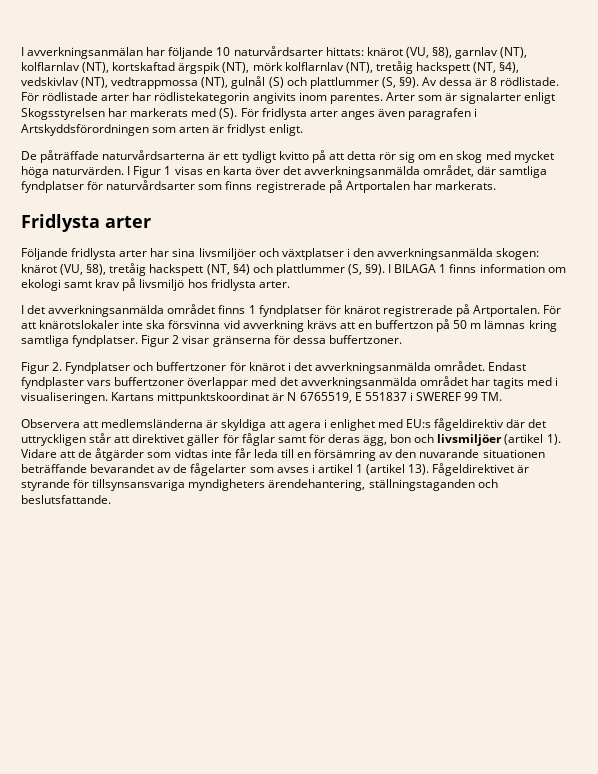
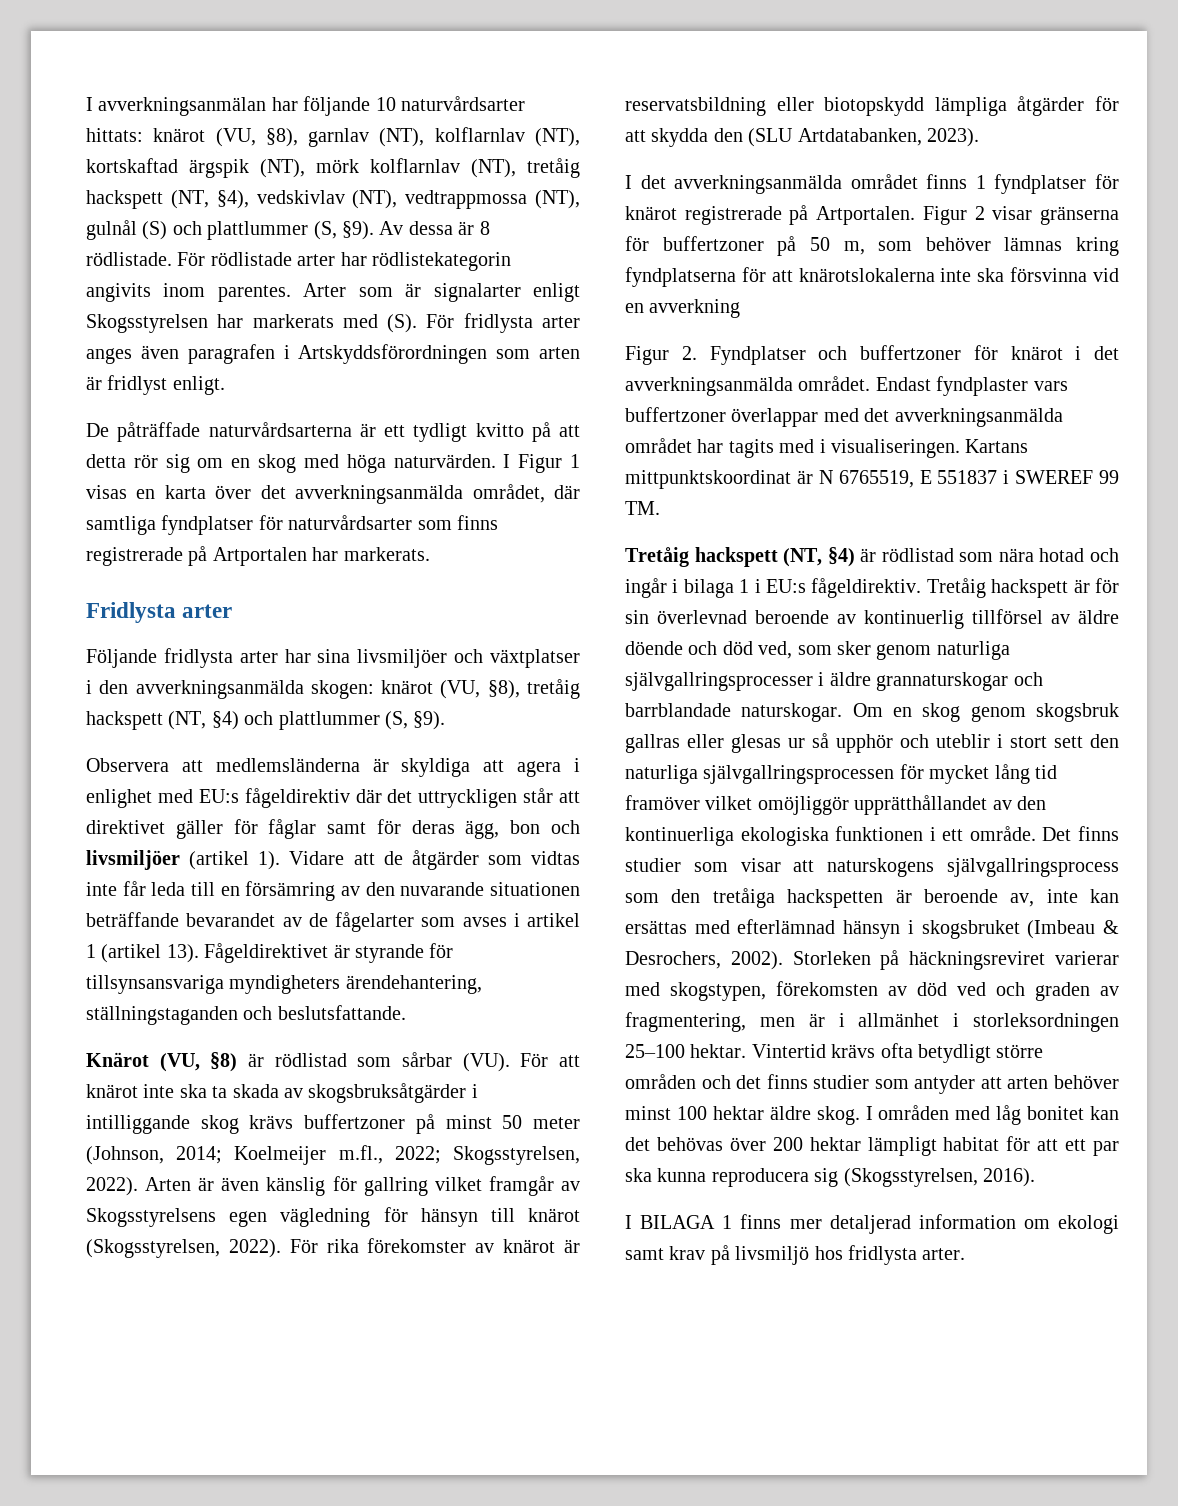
[513,151,554,163] mycket -> (339, 461) none
[388,264,566,273] [21,278,290,291] [21,304,562,317] [21,319,557,332] [21,335,402,347] [21,361,527,374] [21,376,559,389] [21,392,503,404] I BILAGA 1 finns information om ekologi samt krav på livsmiljö hos fridlysta arter. // I det avverkningsanmälda området finns 1 fyndplatser för knärot registrerade på Artportalen. För att knärotslokaler inte ska försvinna vid avverkning krävs att en buffertzon på 50 m lämnas kring samtliga fyndplatser. Figur 2 visar gränserna för dessa buffertzoner. // Figur 2. Fyndplatser och buffertzoner för knärot i det avverkningsanmälda området. Endast fyndplaster vars buffertzoner överlappar med det avverkningsanmälda området har tagits med i visualiseringen. Kartans mittpunktskoordinat är N 6765519, E 551837 i SWEREF 99 TM. -> (446, 720) none
(111, 499) none -> [86,1052,580,1072] [86,1083,478,1103] [86,1114,580,1134] [86,1145,580,1165] [86,1176,580,1196] [86,1207,581,1227] [86,1238,580,1258] [625,96,1119,116] [625,128,979,147] [625,174,1119,194] [625,205,1119,225] [625,236,1119,256] [625,267,1119,287] [625,299,741,318] [625,345,1119,365] [625,376,1068,396] [625,407,1063,427] [625,438,1029,458] [625,470,1119,489] [625,501,660,515] [625,547,1119,567] [625,578,1119,598] [625,609,1119,629] [625,641,1010,660] [625,672,1043,691] [625,703,1119,722] [625,733,1119,753] [625,764,1057,784] [625,795,1046,815] [625,826,1119,846] [625,858,1119,877] [625,888,1119,908] [625,919,1119,939] [625,950,1119,970] [625,981,1119,1001] [625,1012,1119,1032] [625,1043,1044,1063] [625,1074,1119,1094] [625,1105,1119,1125] [625,1136,1119,1156] [625,1168,1035,1187] [625,1214,1119,1234] [625,1245,966,1265] // Knärot (VU, §8) är rödlistad som sårbar (VU). För att knärot inte ska ta skada av skogsbruksåtgärder i intilliggande skog krävs buffertzoner på minst 50 meter (Johnson, 2014; Koelmeijer m.fl., 2022; Skogsstyrelsen, 2022). Arten är även känslig för gallring vilket framgår av Skogsstyrelsens egen vägledning för hänsyn till knärot (Skogsstyrelsen, 2022). För rika förekomster av knärot är reservatsbildning eller biotopskydd lämpliga åtgärder för att skydda den (SLU Artdatabanken, 2023). // I det avverkningsanmälda området finns 1 fyndplatser för knärot registrerade på Artportalen. Figur 2 visar gränserna för buffertzoner på 50 m, som behöver lämnas kring fyndplatserna för att knärotslokalerna inte ska försvinna vid en avverkning // Figur 2. Fyndplatser och buffertzoner för knärot i det avverkningsanmälda området. Endast fyndplaster vars buffertzoner överlappar med det avverkningsanmälda området har tagits med i visualiseringen. Kartans mittpunktskoordinat är N 6765519, E 551837 i SWEREF 99 TM. // Tretåig hackspett (NT, §4) är rödlistad som nära hotad och ingår i bilaga 1 i EU:s fågeldirektiv. Tretåig hackspett är för sin överlevnad beroende av kontinuerlig tillförsel av äldre döende och död ved, som sker genom naturliga självgallringsprocesser i äldre grannaturskogar och barrblandade naturskogar. Om en skog genom skogsbruk gallras eller glesas ur så upphör och uteblir i stort sett den naturliga självgallringsprocessen för mycket lång tid framöver vilket omöjliggör upprätthållandet av den kontinuerliga ekologiska funktionen i ett område. Det finns studier som visar att naturskogens självgallringsprocess som den tretåiga hackspetten är beroende av, inte kan ersättas med efterlämnad hänsyn i skogsbruket (Imbeau & Desrochers, 2002). Storleken på häckningsreviret varierar med skogstypen, förekomsten av död ved och graden av fragmentering, men är i allmänhet i storleksordningen 25–100 hektar. Vintertid krävs ofta betydligt större områden och det finns studier som antyder att arten behöver minst 100 hektar äldre skog. I områden med låg bonitet kan det behövas över 200 hektar lämpligt habitat för att ett par ska kunna reproducera sig (Skogsstyrelsen, 2016). // I BILAGA 1 finns mer detaljerad information om ekologi samt krav på livsmiljö hos fridlysta arter.

